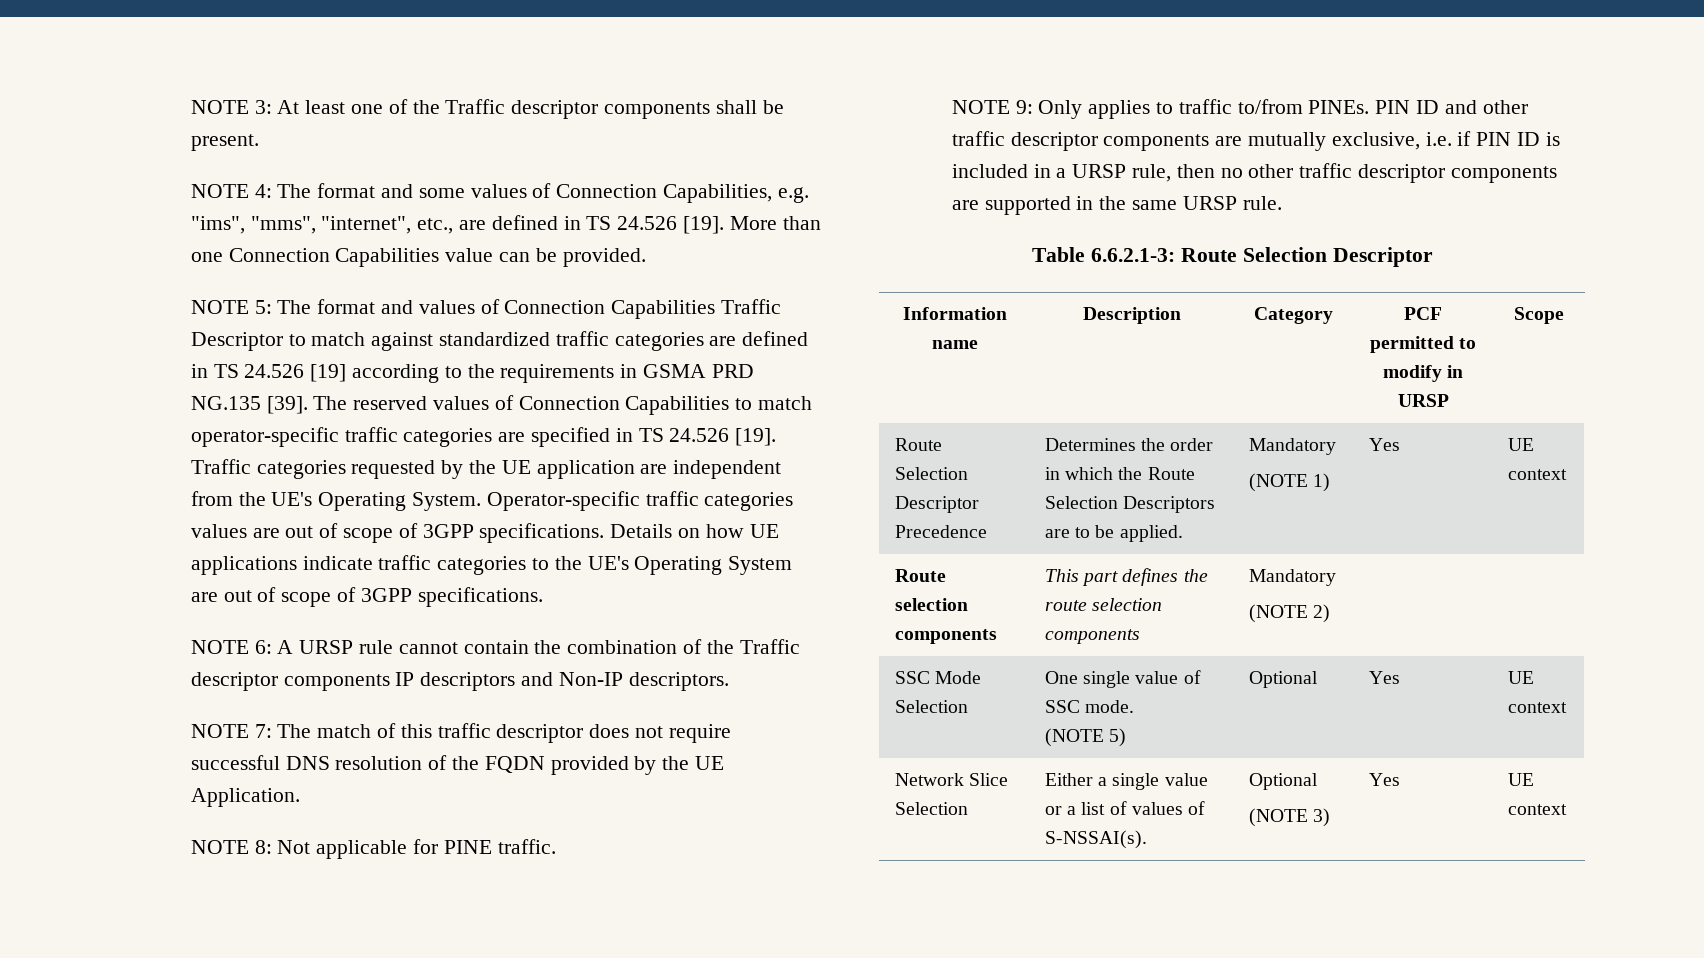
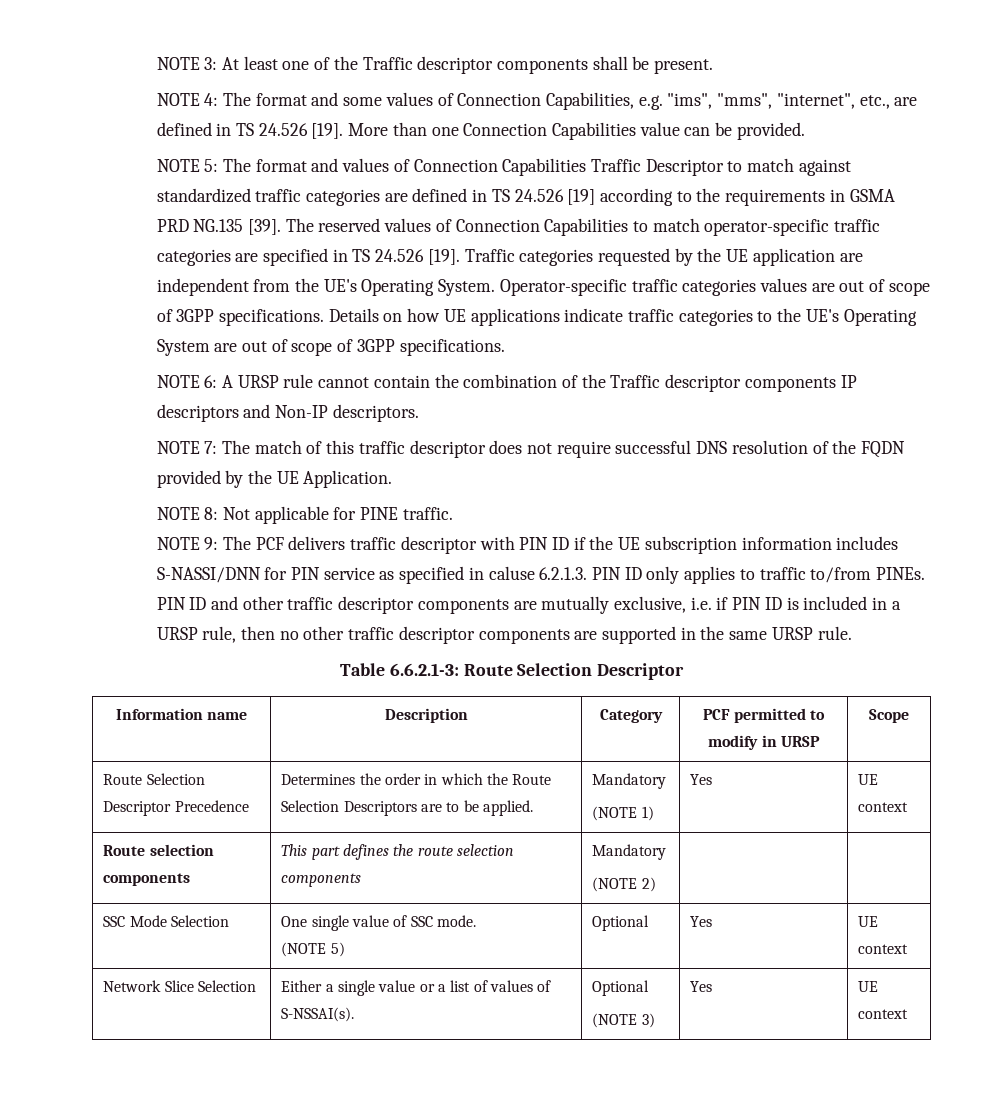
[1038,100,1083,119] Only -> [222,536,899,554] [156,566,680,584] The PCF delivers traffic descriptor with PIN ID if the UE subscription information includes S-NASSI/DNN for PIN service as specified in caluse 6.2.1.3. PIN ID only

